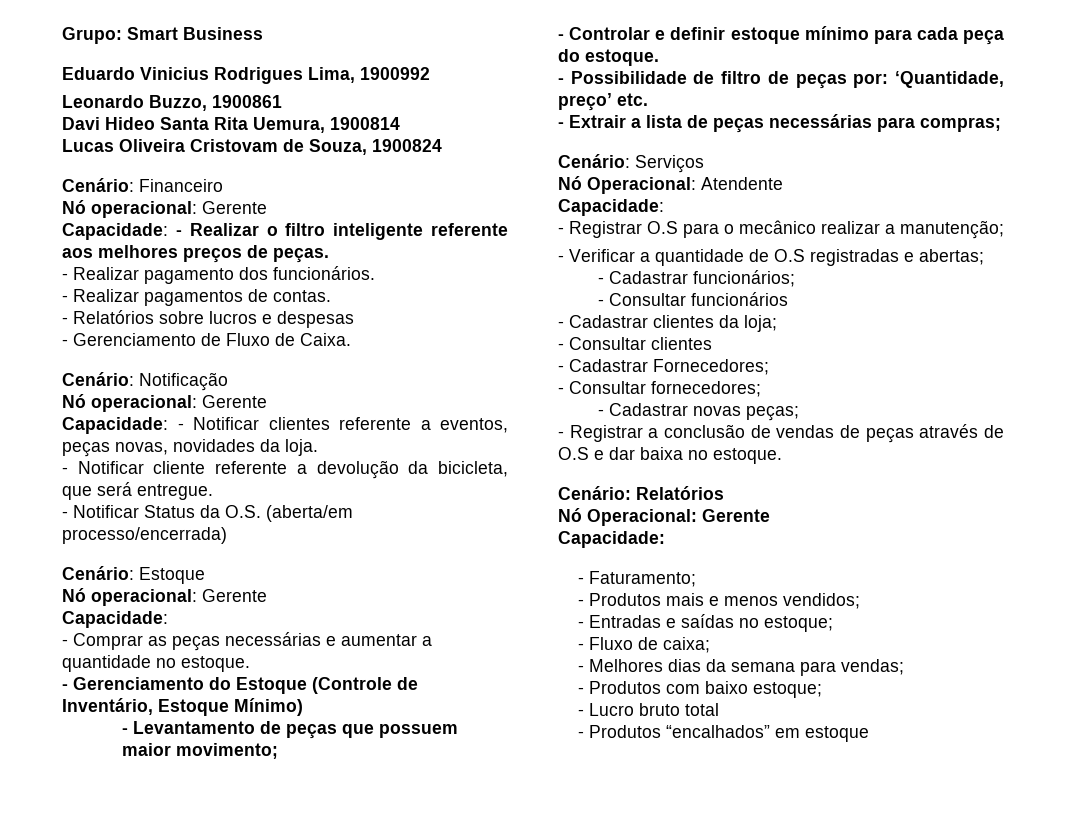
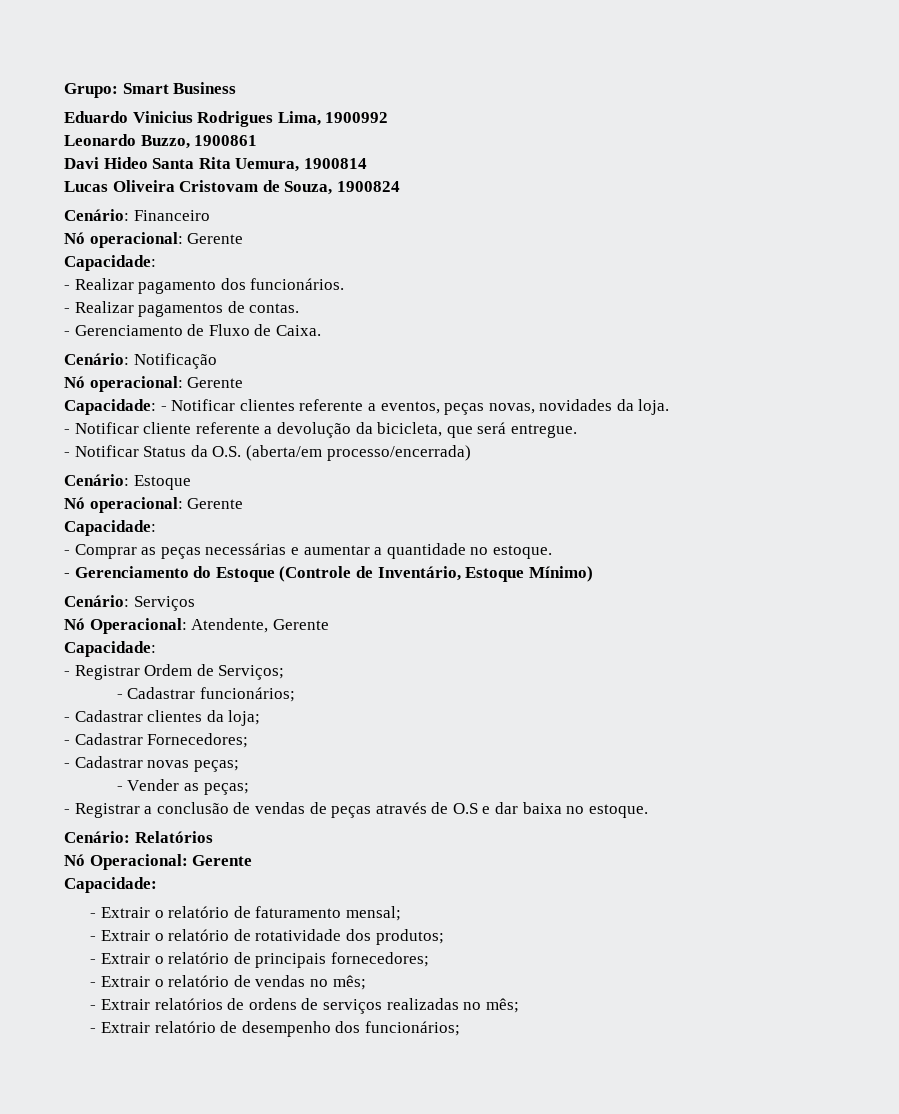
[175,223,508,240] [62,245,329,263] - Realizar o filtro inteligente referente aos melhores preços de peças. -> (156, 263) none
[62,310,354,328] // - Relatórios sobre lucros e despesas -> (300, 308) none
[122,721,459,739] [122,743,279,759] [558,26,1004,45] [558,49,659,66] [558,71,1004,89] [558,93,648,111] [558,114,1001,133] // - Levantamento de peças que possuem maior movimento; // - Controlar e definir estoque mínimo para cada peça do estoque. // - Possibilidade de filtro de peças por: ‘Quantidade, preço’ etc. // - Extrair a lista de peças necessárias para compras; -> (593, 574) none
[701,177,783,190] Atendente -> [191,618,329,633] Atendente, Gerente
[647,220,1004,239] [558,249,984,266] O.S para o mecânico realizar a manutenção; // - Verificar a quantidade de O.S registradas e abertas; -> [144,664,285,680] Ordem de Serviços;
[598,292,789,306] // - Consultar funcionários -> (295, 694) none
[558,337,712,350] // - Consultar clientes -> (261, 718) none
[569,381,761,397] [598,403,742,416] Consultar fornecedores; // - Cadastrar novas -> [74,756,239,772] [116,779,199,791] Cadastrar novas peças; // - Vender as
[589,571,697,587] [578,593,861,609] [578,614,834,632] [578,637,711,653] [578,659,905,676] [578,681,823,698] [578,703,720,716] [578,725,870,742] Faturamento; // - Produtos mais e menos vendidos; // - Entradas e saídas no estoque; // - Fluxo de caixa; // - Melhores dias da semana para vendas; // - Produtos com baixo estoque; // - Lucro bruto total // - Produtos “encalhados” em estoque -> [100,906,401,921] [90,929,444,945] [90,952,429,968] [90,975,366,990] [90,998,519,1014] [90,1021,460,1037] Extrair o relatório de faturamento mensal; // - Extrair o relatório de rotatividade dos produtos; // - Extrair o relatório de principais fornecedores; // - Extrair o relatório de vendas no mês; // - Extrair relatórios de ordens de serviços realizadas no mês; // - Extrair relatório de desempenho dos funcionários;

